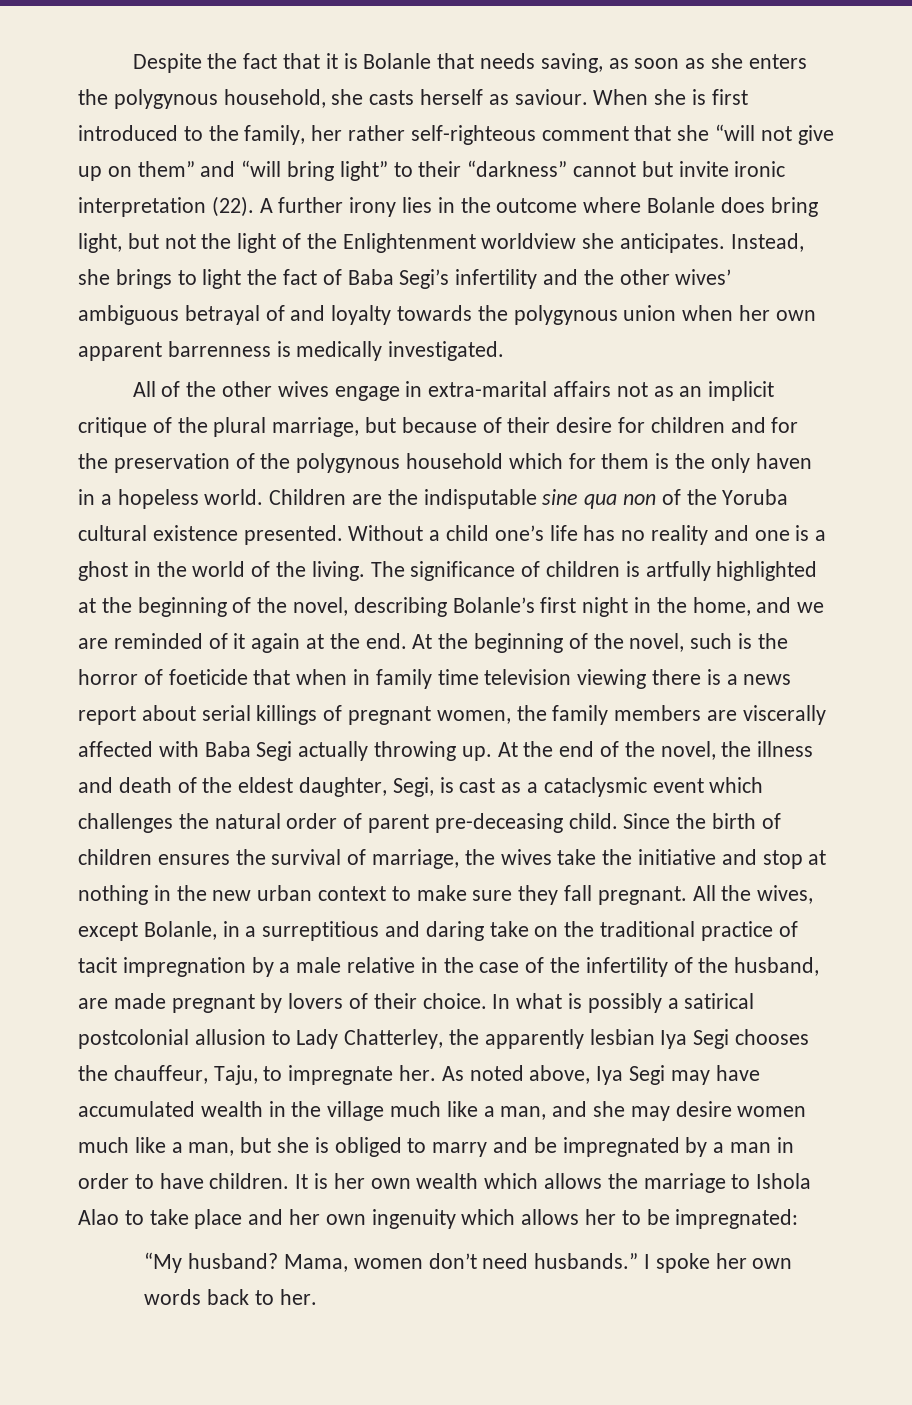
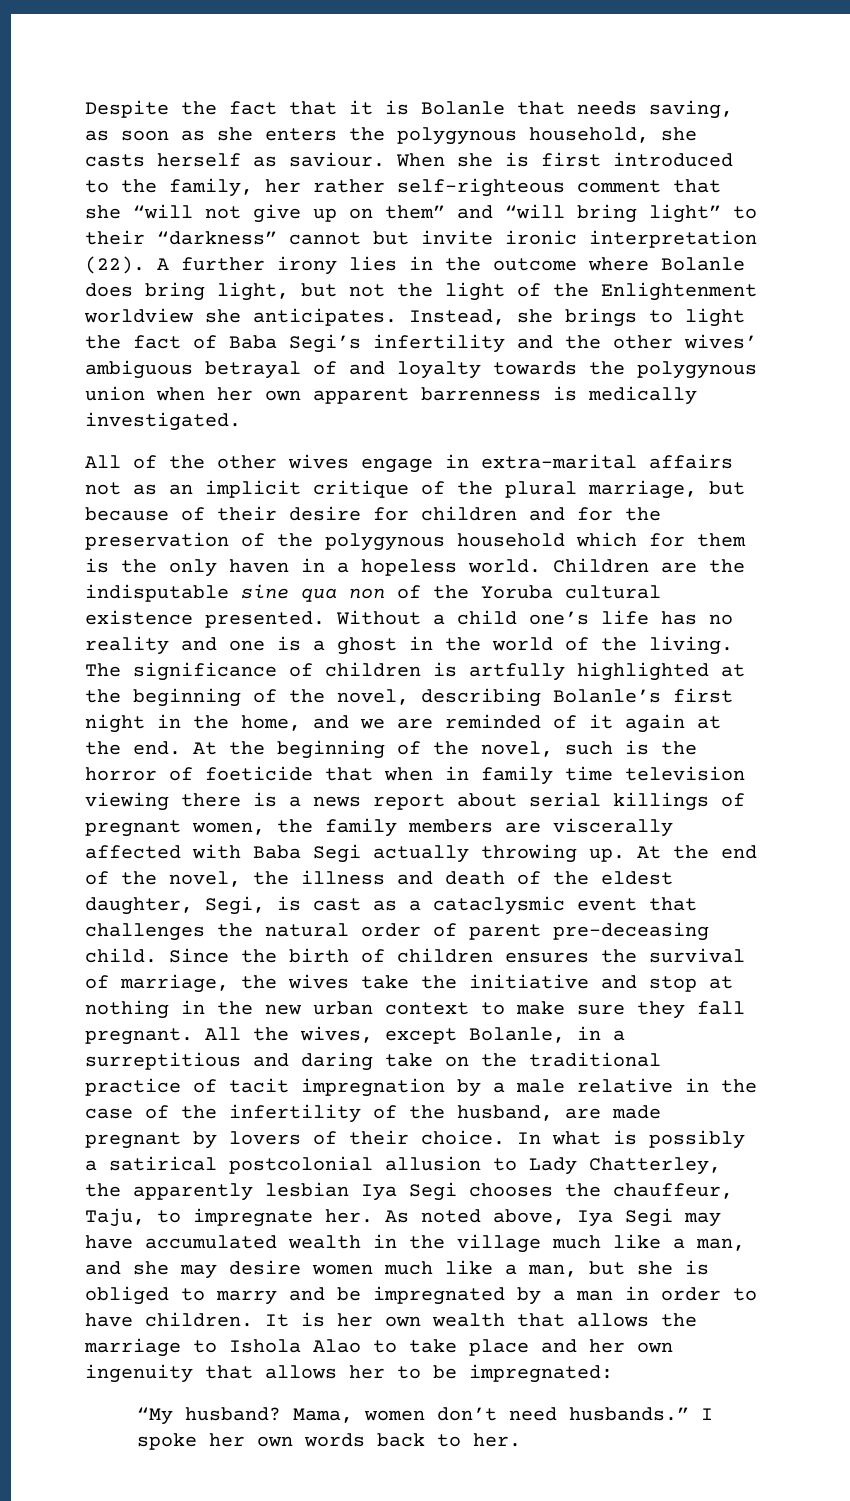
[709,777,764,793] which -> [649,897,697,911] that
[484,1173,539,1189] which -> [517,1313,565,1327] that
[461,1209,516,1225] which -> [205,1365,253,1379] that

